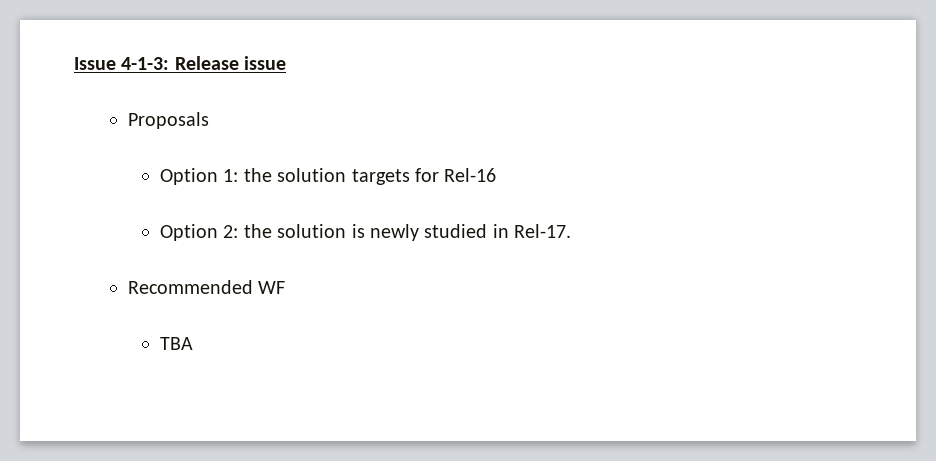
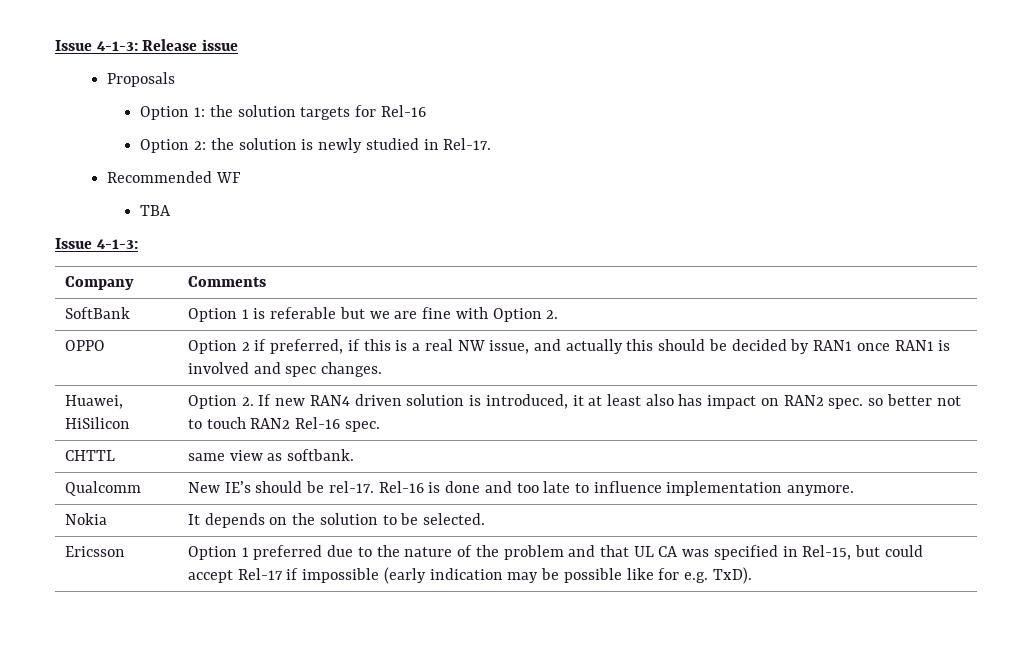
(194, 343) none -> [55,238,138,249] [65,276,135,290] [188,276,267,287] [65,307,131,319] [188,307,559,322] [65,340,106,351] [188,339,951,354] [188,362,383,377] [65,395,124,409] [65,417,131,429] [188,394,961,409] [188,417,380,432] [65,450,116,461] [188,449,355,461] [65,481,142,496] [188,481,855,496] [65,513,108,525] [188,513,486,528] [65,546,126,557] [188,545,923,560] [188,567,752,584] // Issue 4-1-3: // Company | Comments // SoftBank | Option 1 is referable but we are fine with Option 2. // OPPO | Option 2 if preferred, if this is a real NW issue, and actually this should be decided by RAN1 once RAN1 is involved and spec changes. // Huawei, HiSilicon | Option 2. If new RAN4 driven solution is introduced, it at least also has impact on RAN2 spec. so better not to touch RAN2 Rel-16 spec. // CHTTL | same view as softbank. // Qualcomm | New IE’s should be rel-17. Rel-16 is done and too late to influence implementation anymore. // Nokia | It depends on the solution to be selected. // Ericsson | Option 1 preferred due to the nature of the problem and that UL CA was specified in Rel-15, but could accept Rel-17 if impossible (early indication may be possible like for e.g. TxD).

